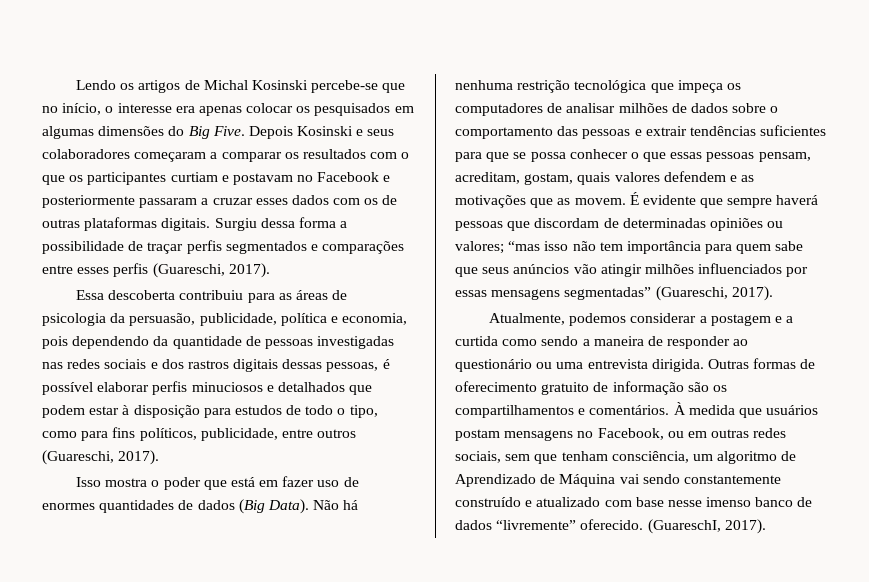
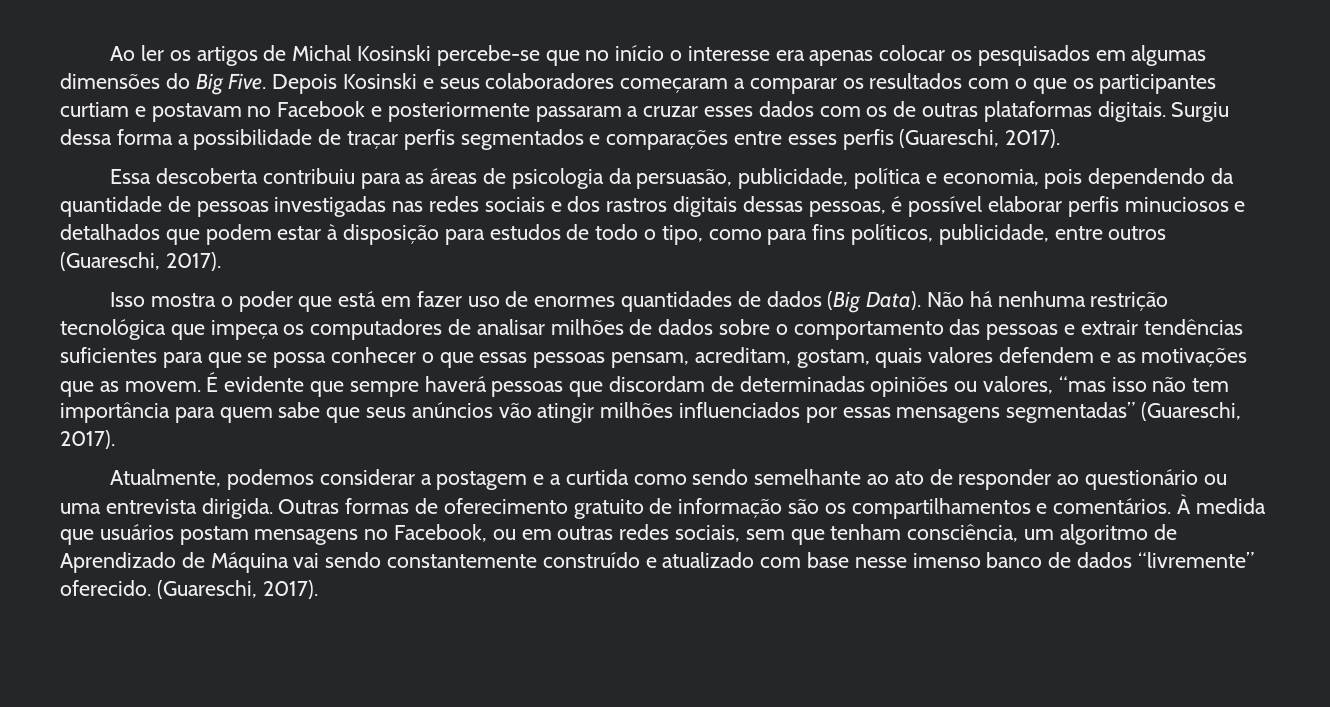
[75,80,116,90] Lendo -> [110,45,164,61] Ao ler
[62,103,102,115] início, -> [615,45,665,61] início
[455,241,504,254] valores; -> [983,376,1054,394] valores,
[582,336,644,346] a maneira -> [754,469,924,485] semelhante ao ato
[647,519,721,534] (GuareschI, -> [156,580,257,599] (Guareschi,

